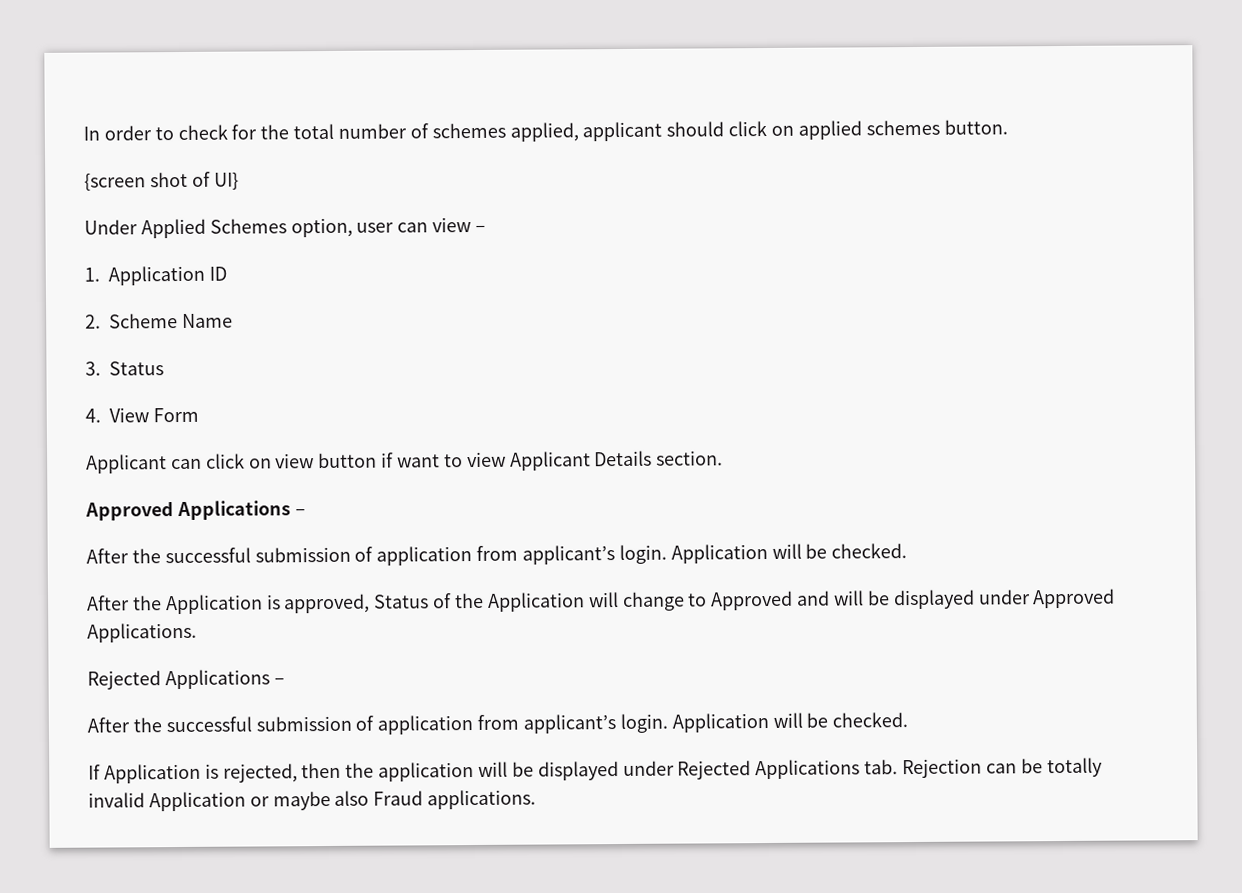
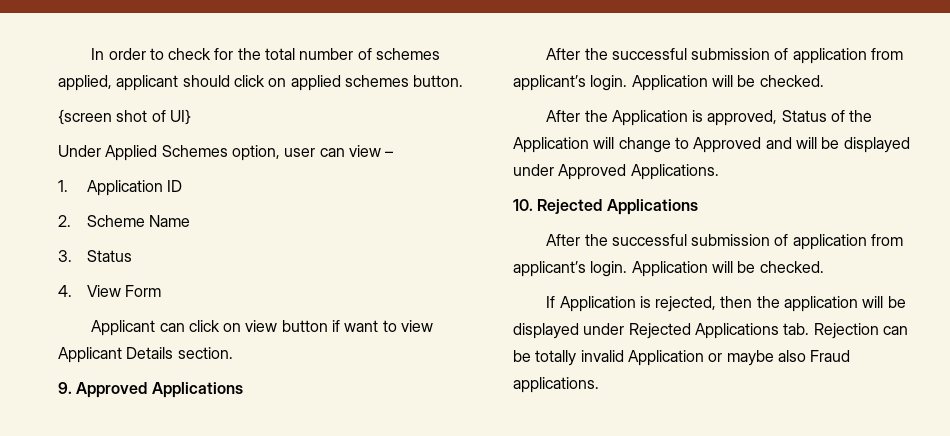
(724, 458) none -> [58,382,72,394] 9.
[294,509,306,516] – -> (243, 390) none
[87,669,285,690] Rejected Applications – -> [513,199,698,215] 10. Rejected Applications

